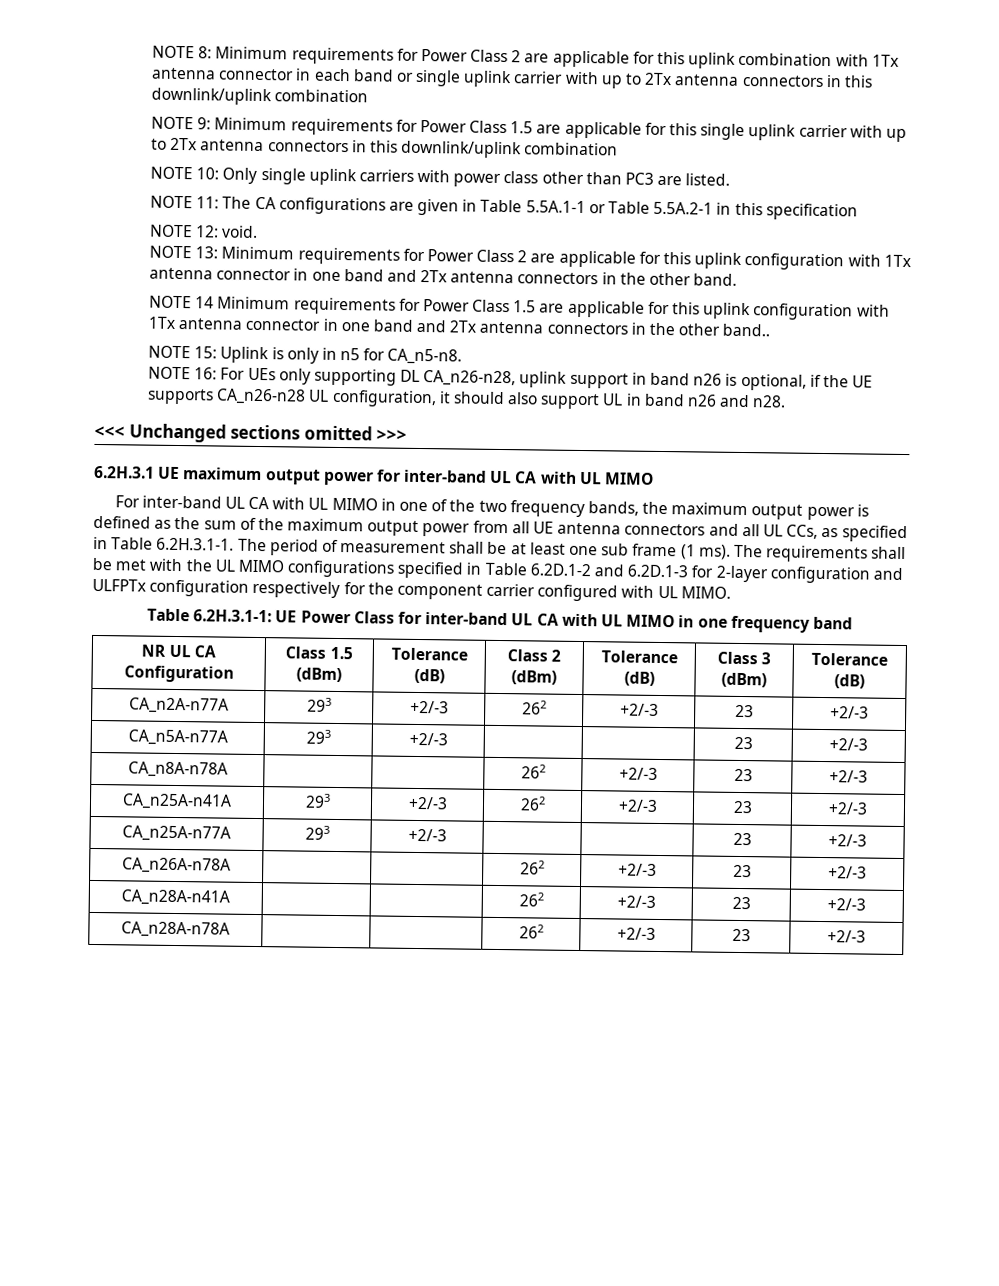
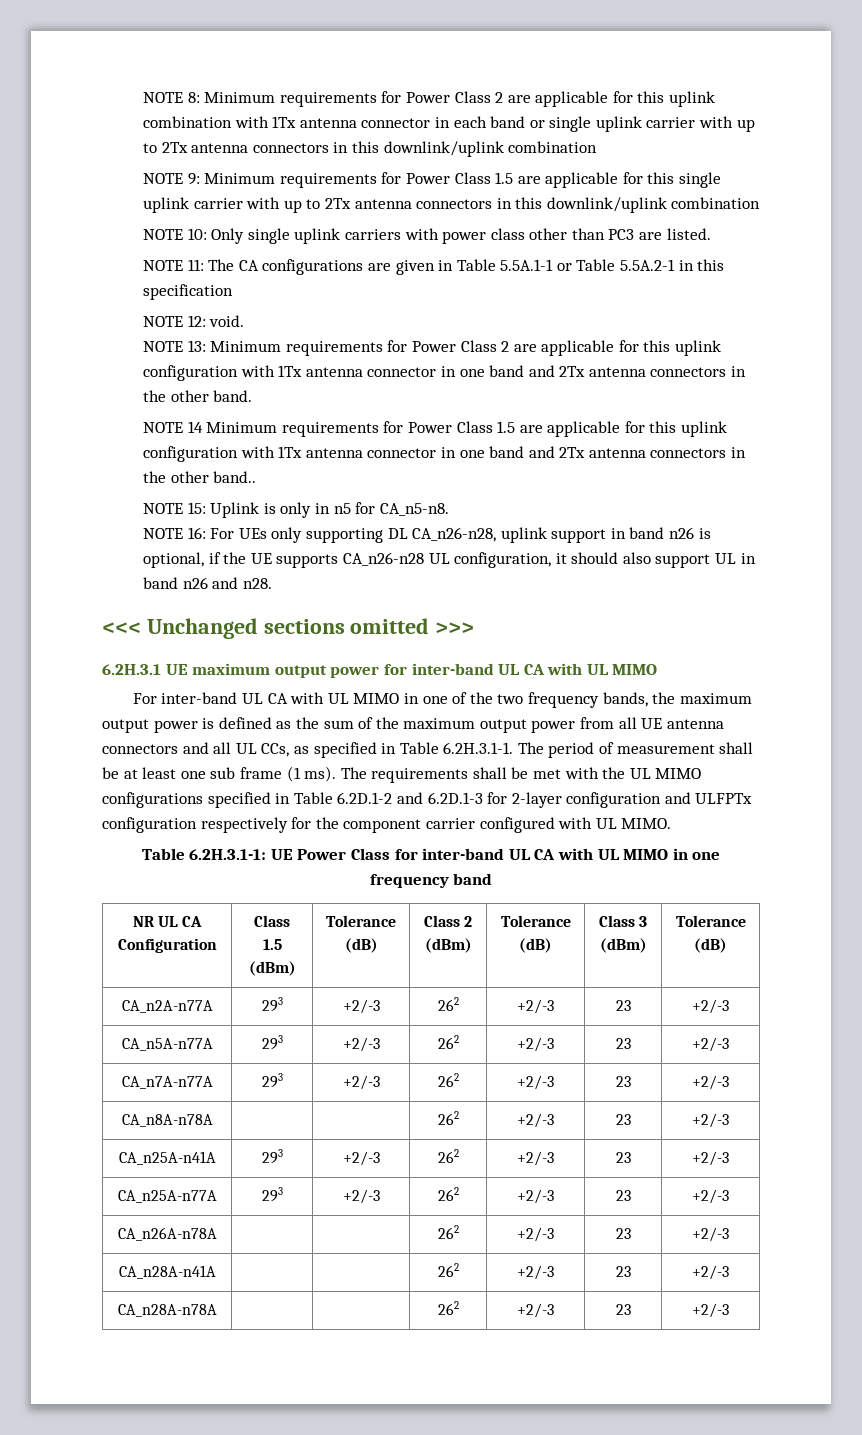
(448, 739) | -> [437,1035,459,1049] [517,1037,554,1052] [615,1038,631,1049] [692,1037,729,1052] [121,1076,213,1089] [261,1073,283,1088] [342,1075,380,1090] [437,1073,459,1087] [517,1075,554,1090] 262 | +2/-3 | 23 | +2/-3 // CA_n7A-n77A | 293 | +2/-3 | 262 | +2/-3
(447, 835) | -> [437,1187,459,1201] [517,1189,554,1204] 262 | +2/-3

